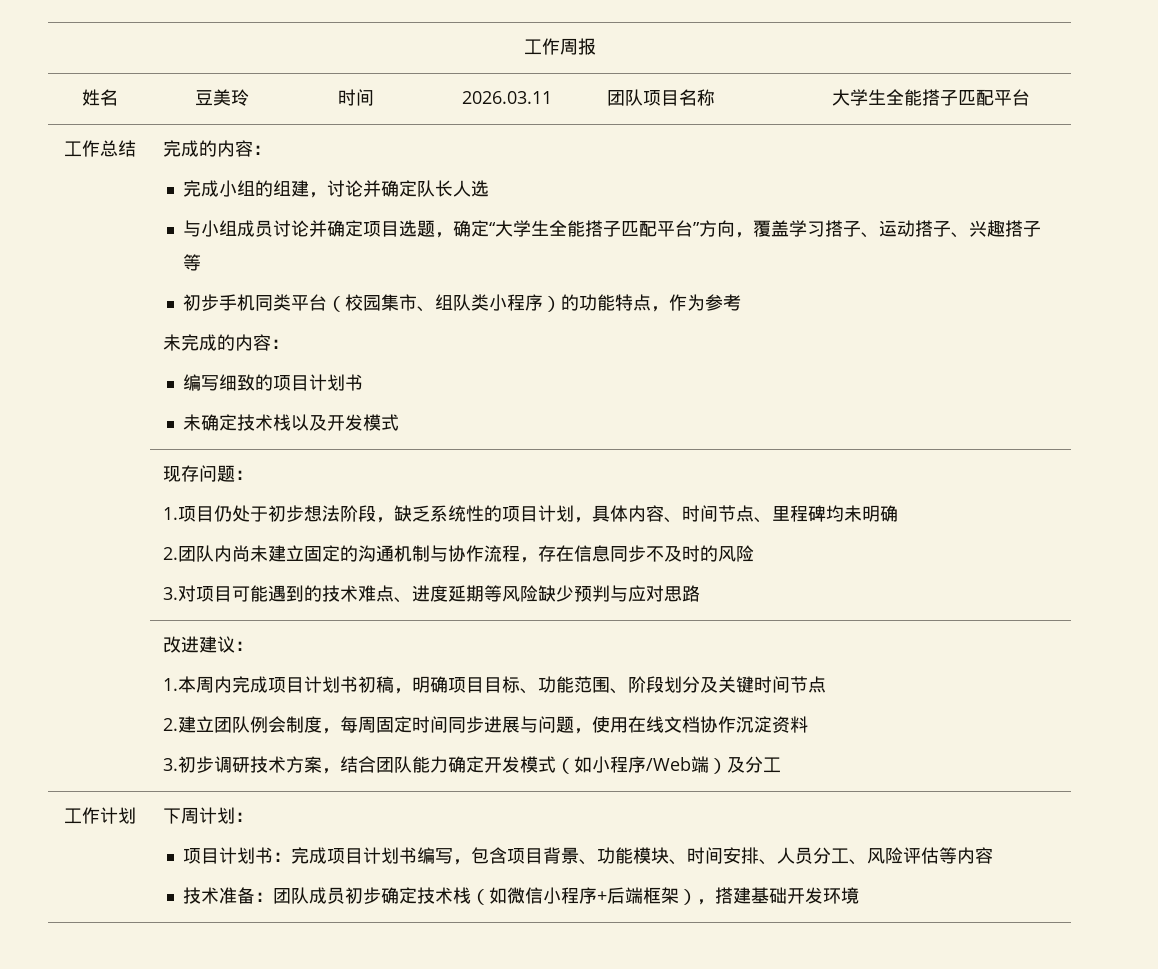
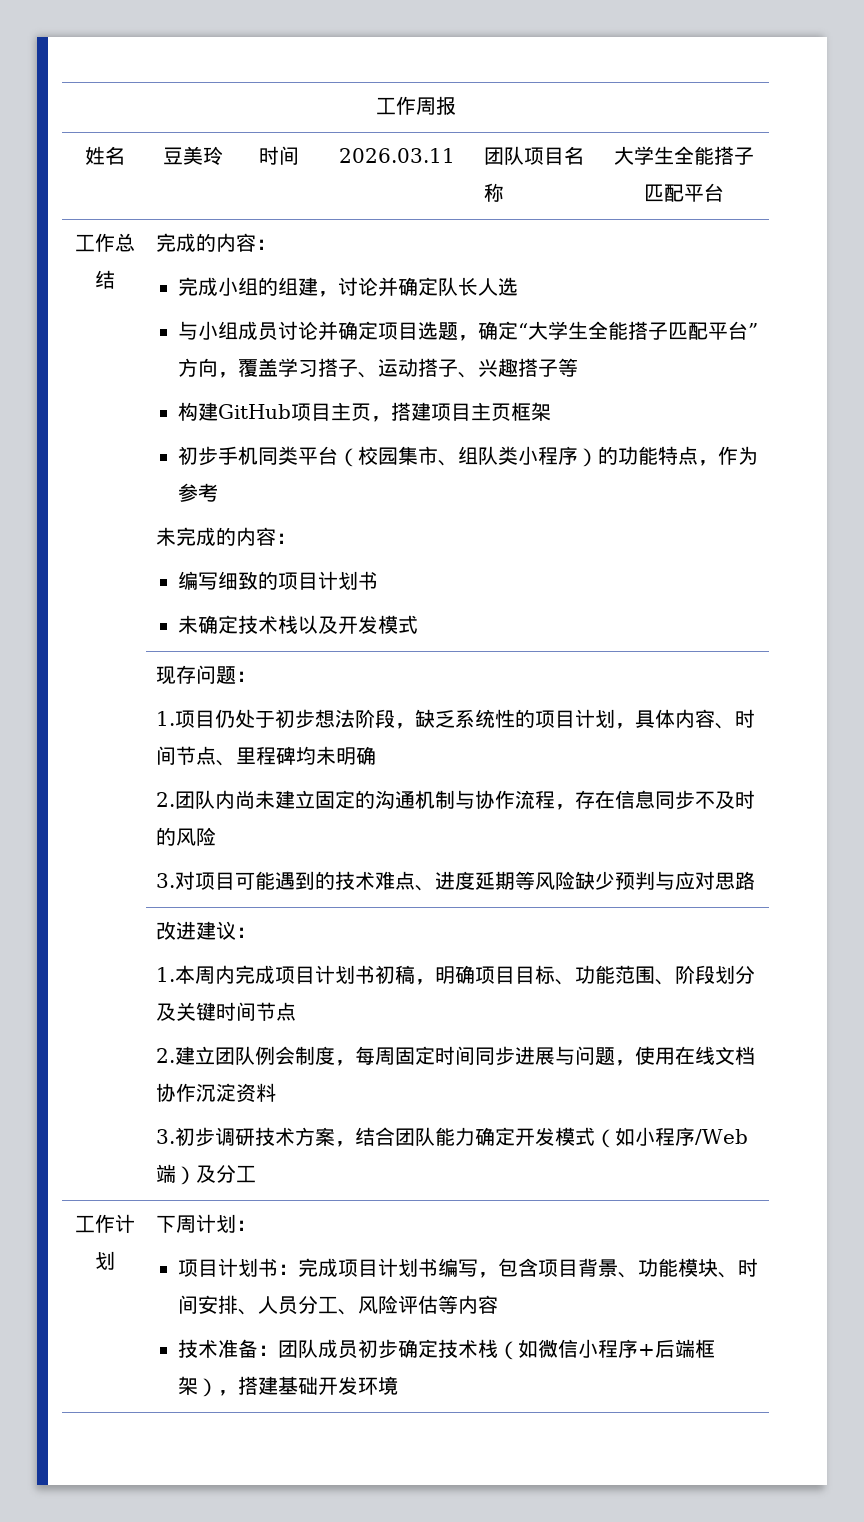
(201, 262) none -> [177,402,551,422] // 构建GitHub项目主页，搭建项目主页框架

